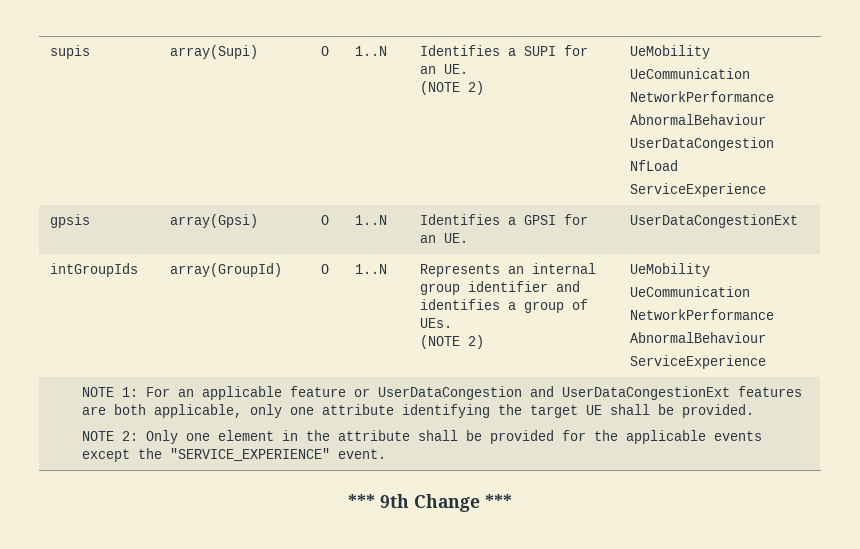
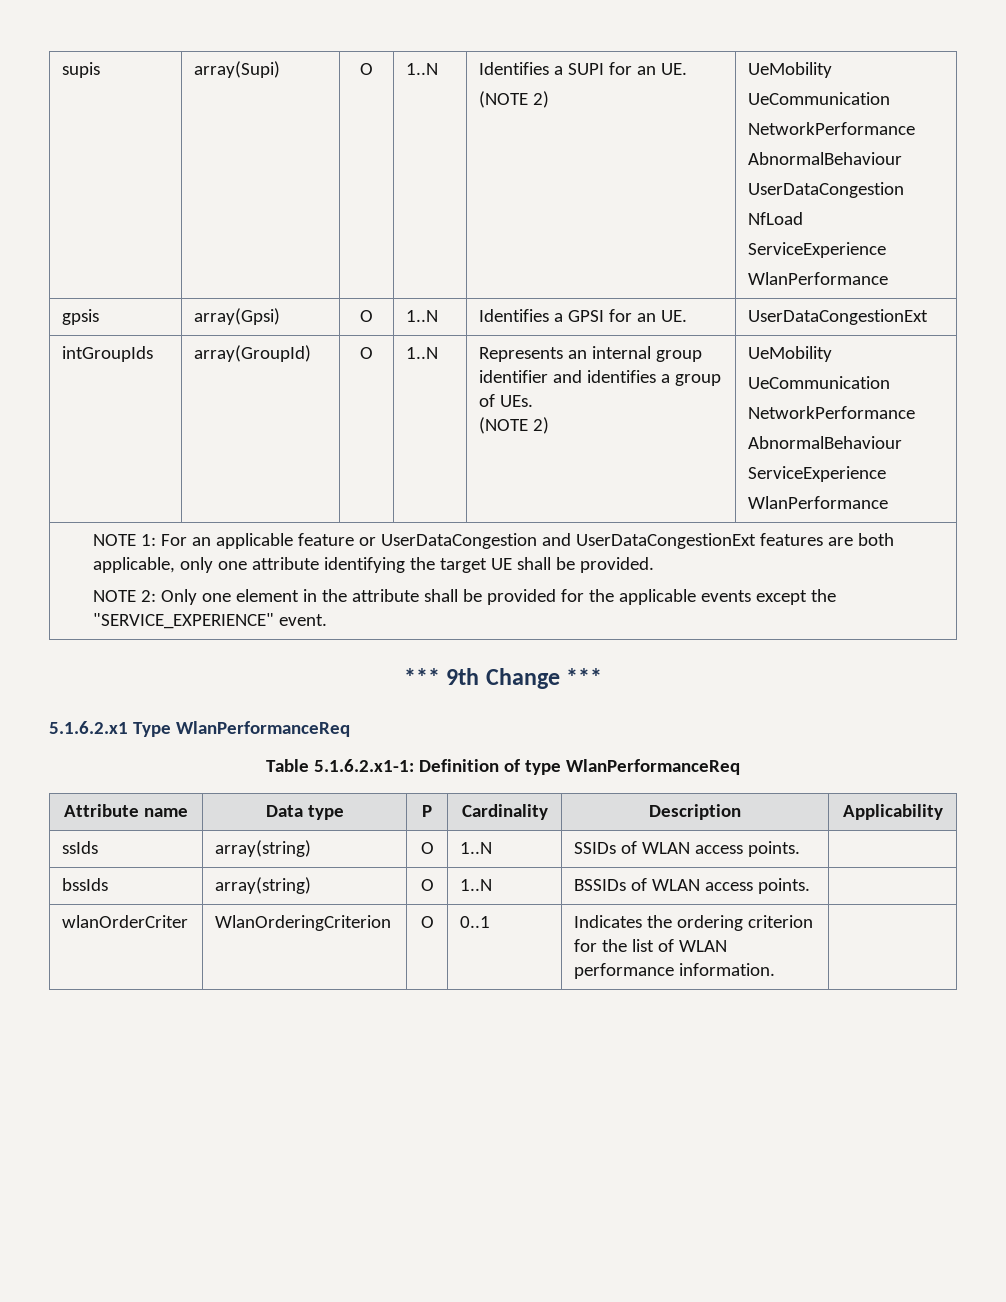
(767, 190) none -> [748,272,889,285] // WlanPerformance
(767, 362) none -> [748,496,889,509] // WlanPerformance
(512, 501) none -> [49,721,350,737] [266,759,740,775] [64,804,188,817] [265,805,344,820] [422,805,432,817] [461,804,548,820] [649,804,741,820] [842,804,943,820] [62,841,99,854] [215,840,312,857] [420,842,434,854] [460,842,493,854] [574,841,801,857] [62,878,109,891] [215,877,312,894] [420,879,434,891] [460,879,493,891] [574,878,811,894] [62,915,189,928] [215,915,392,931] [420,916,434,928] [460,916,491,928] [574,915,814,931] [574,939,728,952] [574,963,776,979] // 5.1.6.2.x1 Type WlanPerformanceReq // Table 5.1.6.2.x1-1: Definition of type WlanPerformanceReq // Attribute name | Data type | P | Cardinality | Description | Applicability // ssIds | array(string) | O | 1..N | SSIDs of WLAN access points. | // bssIds | array(string) | O | 1..N | BSSIDs of WLAN access points. | // wlanOrderCriter | WlanOrderingCriterion | O | 0..1 | Indicates the ordering criterion for the list of WLAN performance information. |

